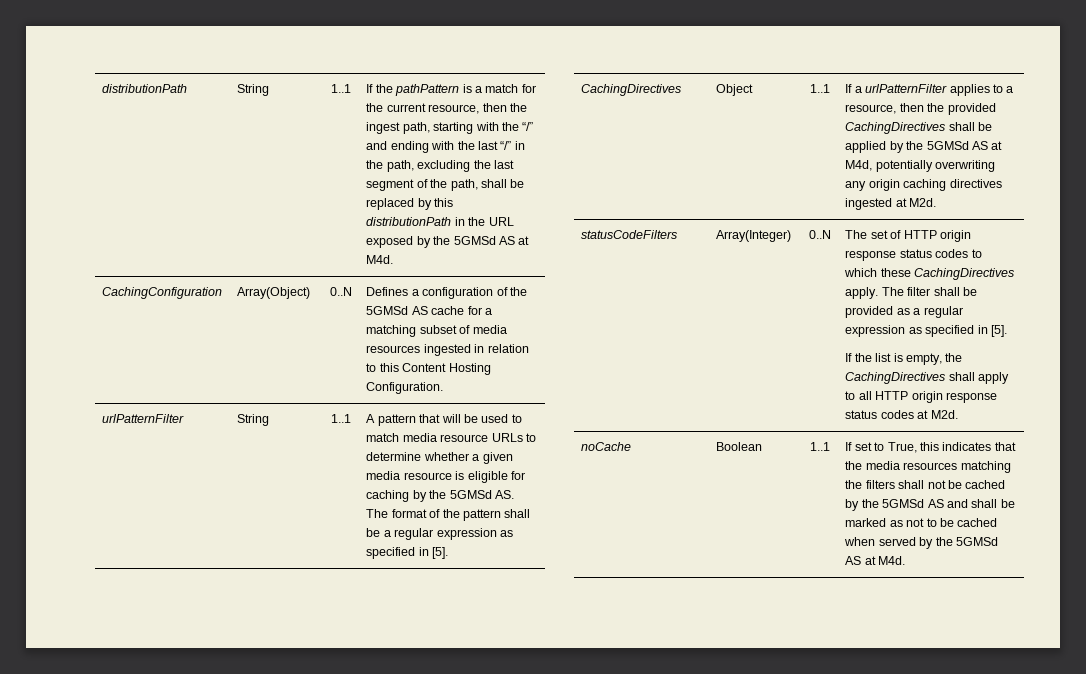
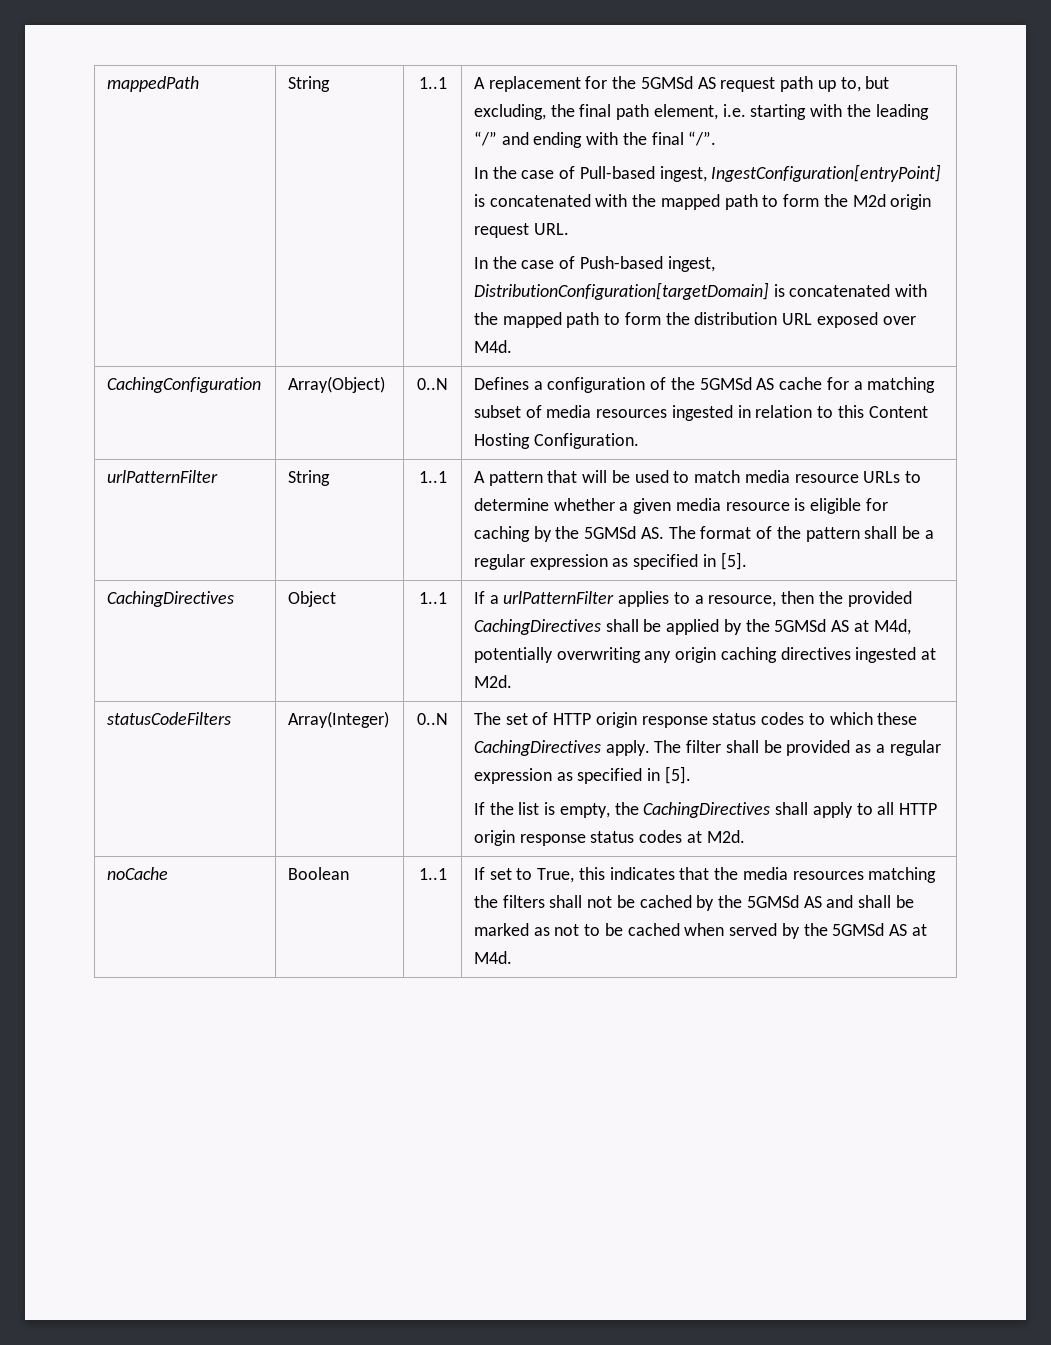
[102,84,188,93] [237,84,270,96] [330,84,351,93] [366,84,536,96] [366,103,527,114] [366,122,430,134] distributionPath | String | 1..1 | If the pathPattern is a match for the current resource, then the ingest path, -> [107,76,200,92] [288,76,331,92] [418,77,447,89] [474,76,890,92] [474,104,746,120] mappedPath | String | 1..1 | A replacement for the 5GMSd AS request path up to, but excluding, the final path element, i.e.
(519, 126) none -> [875,104,929,120] leading
[477,141,525,150] [366,160,514,172] [366,179,525,191] [366,198,454,210] [366,217,514,226] [366,236,530,248] last “/” in the path, excluding the last segment of the path, shall be replaced by this distributionPath in the URL exposed by the 5GMSd AS at -> [651,131,717,146] [474,164,942,182] [474,194,932,210] [474,223,569,238] [474,256,715,272] [474,282,928,300] [474,312,916,328] final “/”. // In the case of Pull-based ingest, IngestConfiguration[entryPoint] is concatenated with the mapped path to form the M2d origin request URL. // In the case of Push-based ingest, DistributionConfiguration[targetDomain] is concatenated with the mapped path to form the distribution URL exposed over

